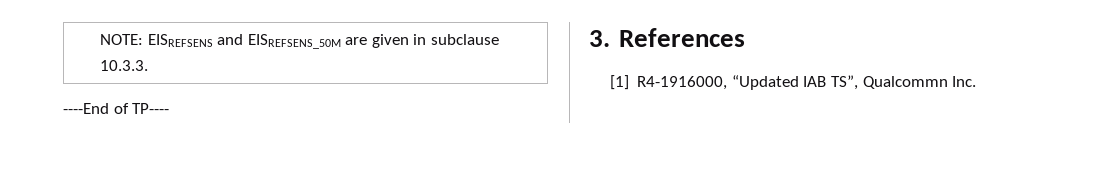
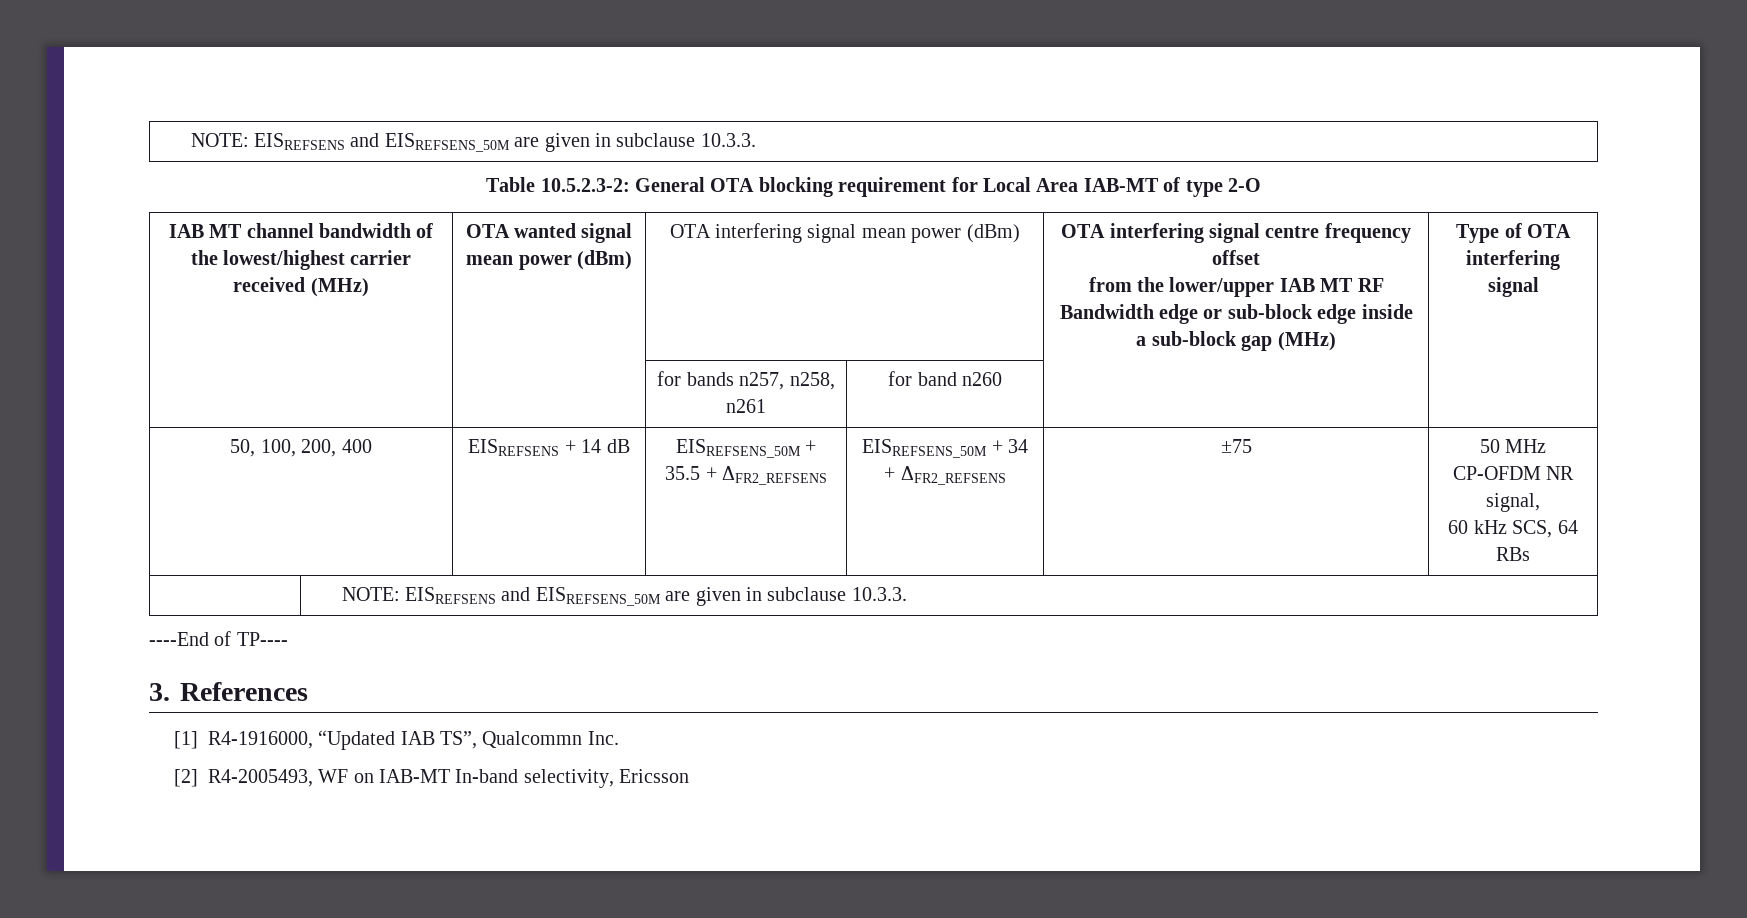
[99,34,500,49] [99,60,148,71] NOTE: EISREFSENS and EISREFSENS_50M are given in subclause 10.3.3. -> [190,133,756,152] [486,177,1261,197] [168,223,434,238] [190,250,412,270] [233,277,369,297] [465,223,633,243] [466,250,632,270] [669,223,1020,243] [1061,223,1411,243] [1212,250,1260,265] [1088,277,1384,297] [1059,304,1413,324] [1136,331,1336,351] [1456,223,1571,243] [1466,250,1560,270] [1487,277,1539,297] [657,371,835,390] [726,399,766,413] [888,371,1002,386] [230,439,372,457] [468,439,630,456] [675,439,817,458] [665,466,827,485] [862,439,1028,458] [884,466,1006,485] [1220,439,1252,453] [1479,439,1547,453] [1452,466,1575,480] [1486,493,1540,512] [1448,520,1578,538] [1496,547,1530,561] [341,587,907,606] NOTE: EISREFSENS and EISREFSENS_50M are given in subclause 10.3.3. // Table 10.5.2.3-2: General OTA blocking requirement for Local Area IAB-MT of type 2-O // IAB MT channel bandwidth of the lowest/highest carrier received (MHz) | OTA wanted signal mean power (dBm) | OTA interfering signal mean power (dBm) | OTA interfering signal centre frequency offset // from the lower/upper IAB MT RF Bandwidth edge or sub-block edge inside a sub-block gap (MHz) | Type of OTA interfering signal // | | for bands n257, n258, n261 | for band n260 | | // 50, 100, 200, 400 | EISREFSENS + 14 dB | EISREFSENS_50M + 35.5 + ΔFR2_REFSENS | EISREFSENS_50M + 34 + ΔFR2_REFSENS | ±75 | 50 MHz CP-OFDM NR signal, // 60 kHz SCS, 64 RBs // | NOTE: EISREFSENS and EISREFSENS_50M are given in subclause 10.3.3.
(977, 81) none -> [173,769,690,788] // [2] R4-2005493, WF on IAB-MT In-band selectivity, Ericsson

